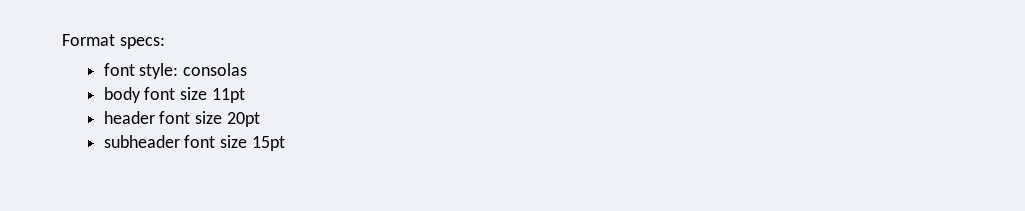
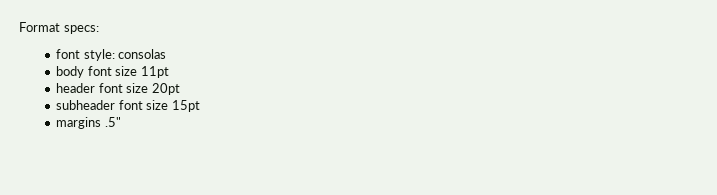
(285, 143) none -> [56,117,121,129] // margins .5"

